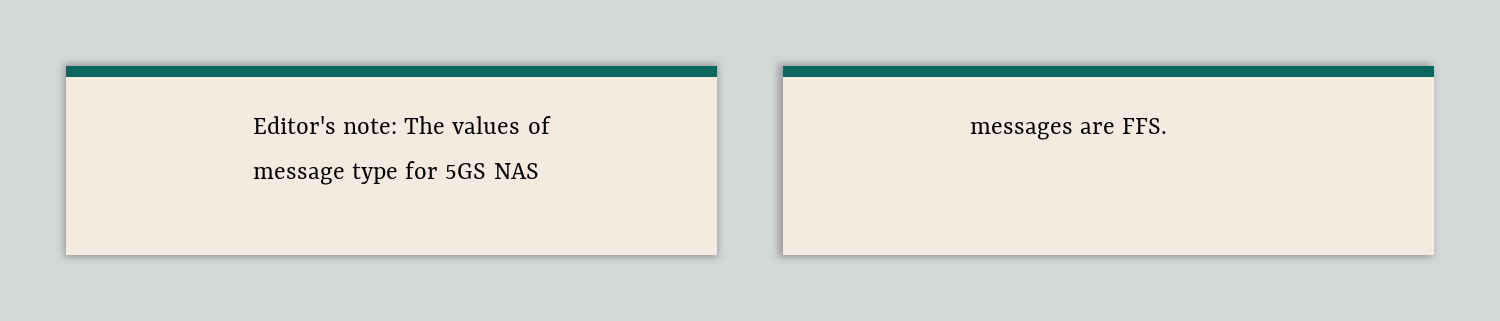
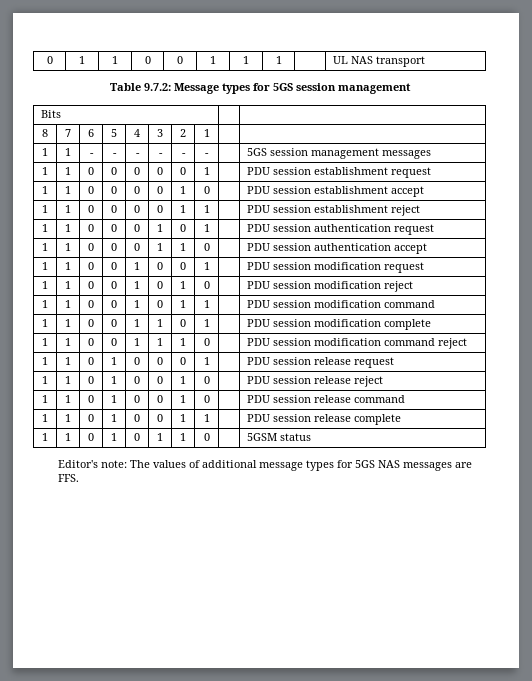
(252, 125) none -> [46,56,53,64] [79,56,85,64] [112,56,118,64] [144,56,151,64] [177,56,183,64] [210,56,216,64] [243,56,249,64] [275,56,282,64] [332,56,425,67] [109,83,411,94] [40,110,61,118] [42,129,48,137] [65,129,71,137] [88,129,94,137] [111,129,117,137] [134,129,140,137] [157,129,163,137] [180,129,186,137] [203,129,210,137] [42,148,48,156] [65,148,71,156] [89,153,94,156] [112,153,117,156] [135,153,140,156] [158,153,163,156] [181,153,186,156] [205,153,209,156] [246,148,431,159] [42,167,48,175] [65,167,71,175] [88,167,94,175] [111,167,117,175] [134,167,140,175] [157,167,163,175] [180,167,186,175] [203,167,210,175] [246,167,431,178] [42,186,48,194] [65,186,71,194] [88,186,94,194] [111,186,117,194] [134,186,140,194] [157,186,163,194] [180,186,186,194] [203,186,210,194] [246,186,424,197] [42,205,48,213] [65,205,71,213] [88,205,94,213] [111,205,117,213] [134,205,140,213] [157,205,163,213] [180,205,186,213] [203,205,210,213] [246,205,420,216] [42,224,48,232] [65,224,71,232] [88,224,94,232] [111,224,117,232] [134,224,140,232] [157,224,163,232] [180,224,186,232] [203,224,210,232] [246,224,434,235] [42,243,48,251] [65,243,71,251] [88,243,94,251] [111,243,117,251] [134,243,140,251] [157,243,163,251] [180,243,186,251] [203,243,210,251] [246,243,427,254] [42,262,48,270] [65,262,71,270] [88,262,94,270] [111,262,117,270] [134,262,140,270] [157,262,163,270] [180,262,186,270] [203,262,210,270] [246,262,424,273] [42,281,48,289] [65,281,71,289] [88,281,94,289] [111,281,117,289] [134,281,140,289] [157,281,163,289] [180,281,186,289] [203,281,210,289] [246,281,413,292] [42,300,48,308] [65,300,71,308] [88,300,94,308] [111,300,117,308] [134,300,140,308] [157,300,163,308] [180,300,186,308] [203,300,210,308] [246,300,435,308] [42,319,48,327] [65,319,71,327] [88,319,94,327] [111,319,117,327] [134,319,140,327] [157,319,163,327] [180,319,186,327] [203,319,210,327] [246,319,431,330] [42,338,48,346] [65,338,71,346] [88,338,94,346] [111,338,117,346] [134,338,140,346] [157,338,163,346] [180,338,186,346] [203,338,210,346] [246,338,467,349] [42,357,48,365] [65,357,71,365] [88,357,94,365] [111,357,117,365] [134,357,140,365] [157,357,163,365] [180,357,186,365] [203,357,210,365] [246,357,394,368] [42,376,48,384] [65,376,71,384] [88,376,94,384] [111,376,117,384] [134,376,140,384] [157,376,163,384] [180,376,186,384] [203,376,210,384] [246,376,383,387] [42,395,48,403] [65,395,71,403] [88,395,94,403] [111,395,117,403] [134,395,140,403] [157,395,163,403] [180,395,186,403] [203,395,210,403] [246,395,405,403] [42,414,48,422] [65,414,71,422] [88,414,94,422] [111,414,117,422] [134,414,140,422] [157,414,163,422] [180,414,186,422] [203,414,210,422] [246,414,401,425] [42,433,48,441] [65,433,71,441] [88,433,94,441] [111,433,117,441] [134,433,140,441] [157,433,163,441] [180,433,186,441] [203,433,210,441] [246,433,311,441] 0 | 1 | 1 | 0 | 0 | 1 | 1 | 1 | | UL NAS transport // Table 9.7.2: Message types for 5GS session management // Bits | | // 8 | 7 | 6 | 5 | 4 | 3 | 2 | 1 | | // 1 | 1 | - | - | - | - | - | - | | 5GS session management messages // 1 | 1 | 0 | 0 | 0 | 0 | 0 | 1 | | PDU session establishment request // 1 | 1 | 0 | 0 | 0 | 0 | 1 | 0 | | PDU session establishment accept // 1 | 1 | 0 | 0 | 0 | 0 | 1 | 1 | | PDU session establishment reject // 1 | 1 | 0 | 0 | 0 | 1 | 0 | 1 | | PDU session authentication request // 1 | 1 | 0 | 0 | 0 | 1 | 1 | 0 | | PDU session authentication accept // 1 | 1 | 0 | 0 | 1 | 0 | 0 | 1 | | PDU session modification request // 1 | 1 | 0 | 0 | 1 | 0 | 1 | 0 | | PDU session modification reject // 1 | 1 | 0 | 0 | 1 | 0 | 1 | 1 | | PDU session modification command // 1 | 1 | 0 | 0 | 1 | 1 | 0 | 1 | | PDU session modification complete // 1 | 1 | 0 | 0 | 1 | 1 | 1 | 0 | | PDU session modification command reject // 1 | 1 | 0 | 1 | 0 | 0 | 0 | 1 | | PDU session release request // 1 | 1 | 0 | 1 | 0 | 0 | 1 | 0 | | PDU session release reject // 1 | 1 | 0 | 1 | 0 | 0 | 1 | 0 | | PDU session release command // 1 | 1 | 0 | 1 | 0 | 0 | 1 | 1 | | PDU session release complete // 1 | 1 | 0 | 1 | 0 | 1 | 1 | 0 | | 5GSM status //
[252,163,399,185] message type -> [202,460,335,471] additional message types

